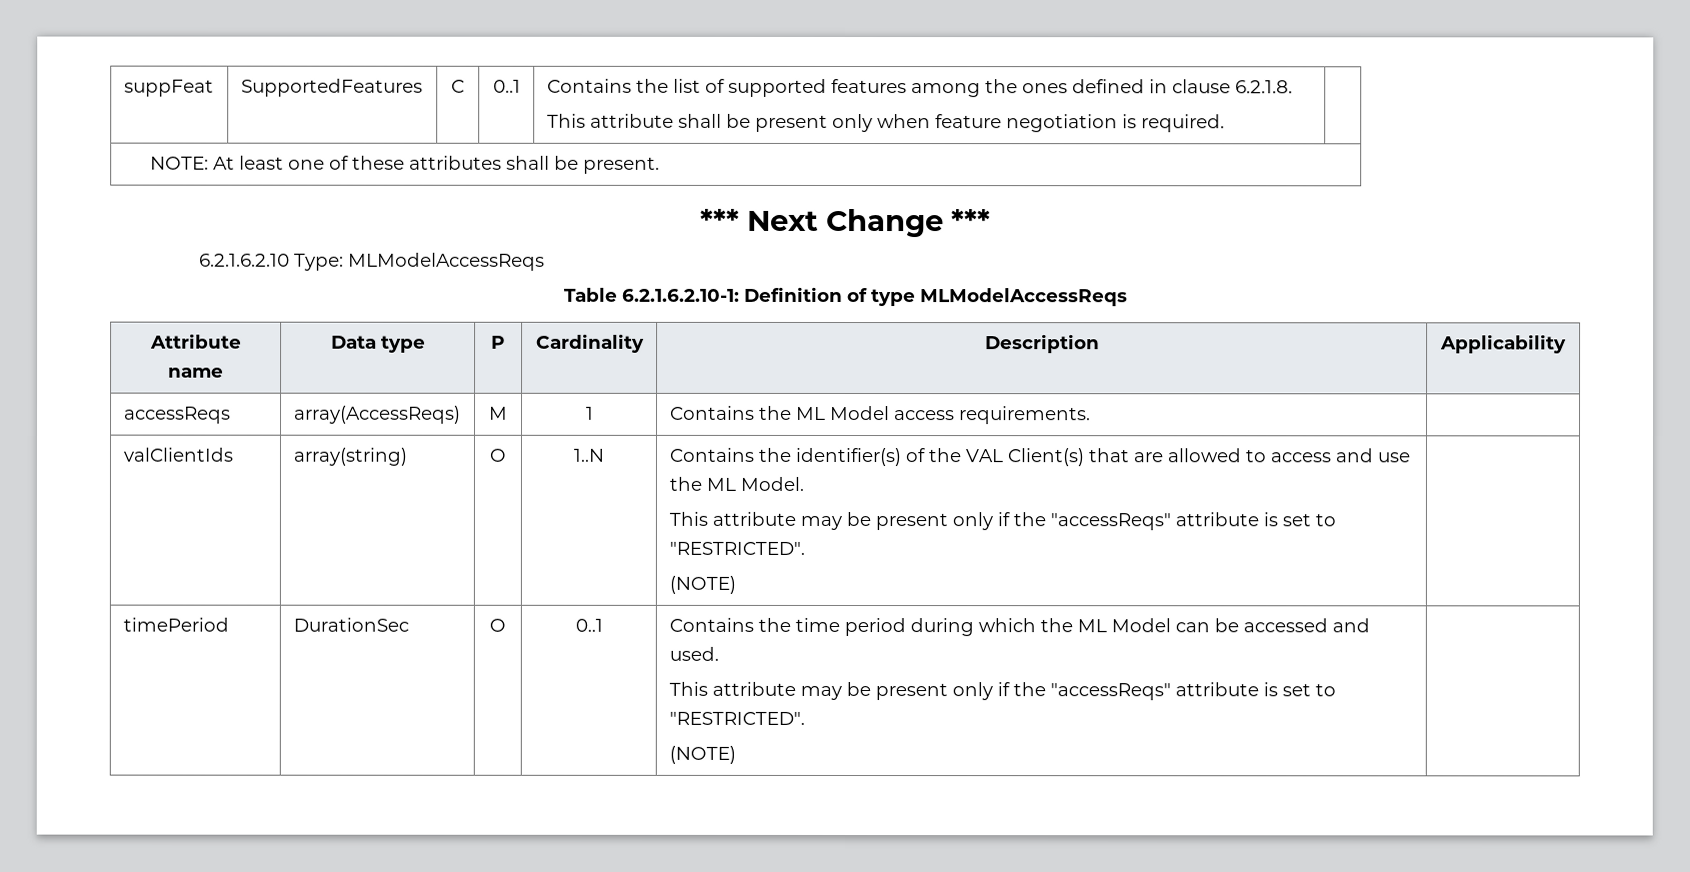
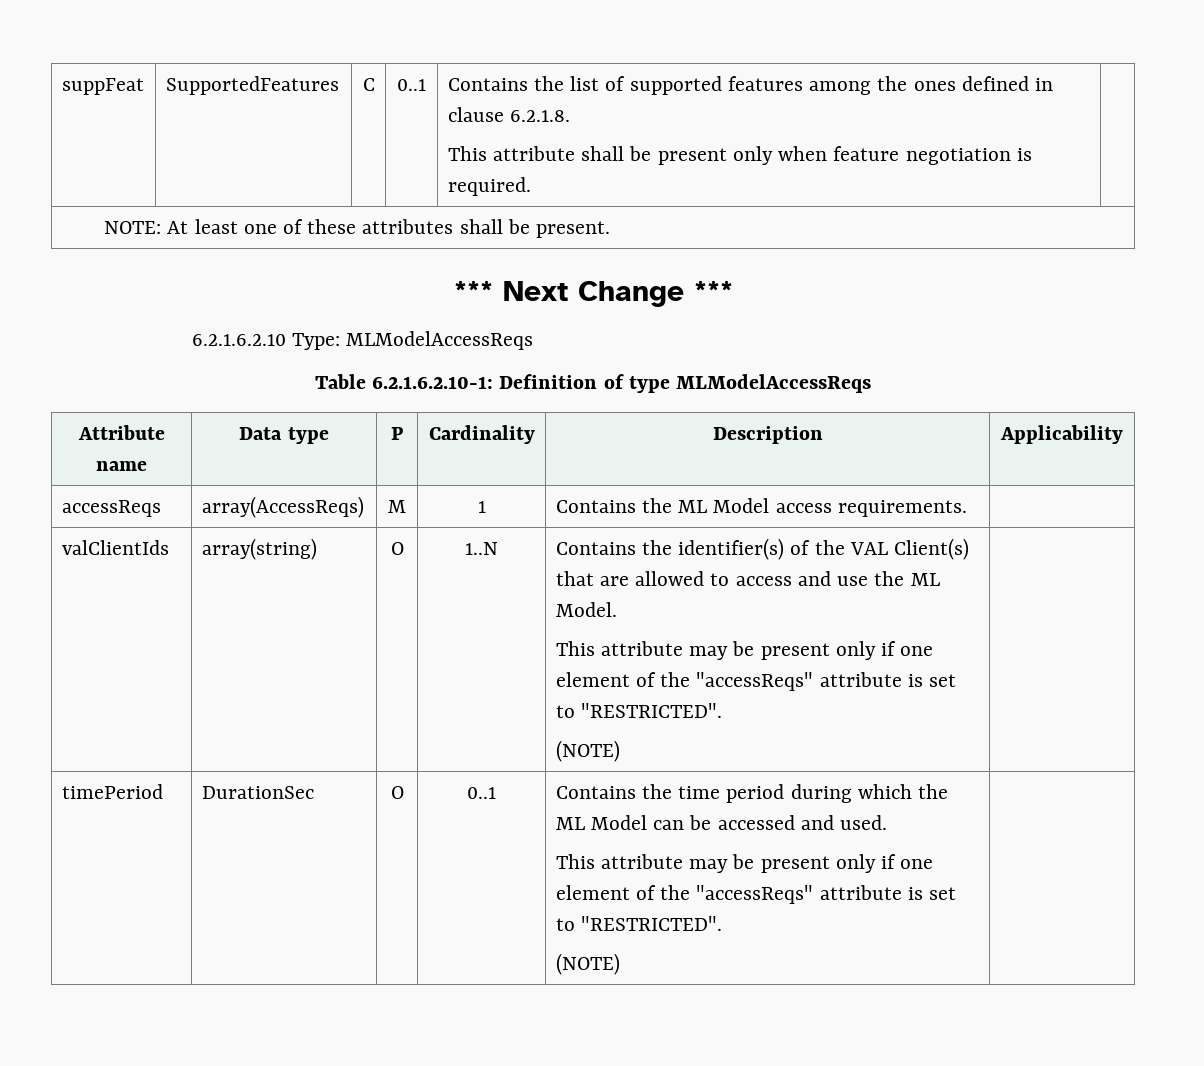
(1010, 519) none -> [900,646,934,656] [555,672,657,687] one element of
(1010, 689) none -> [900,859,934,869] [555,885,657,900] one element of

